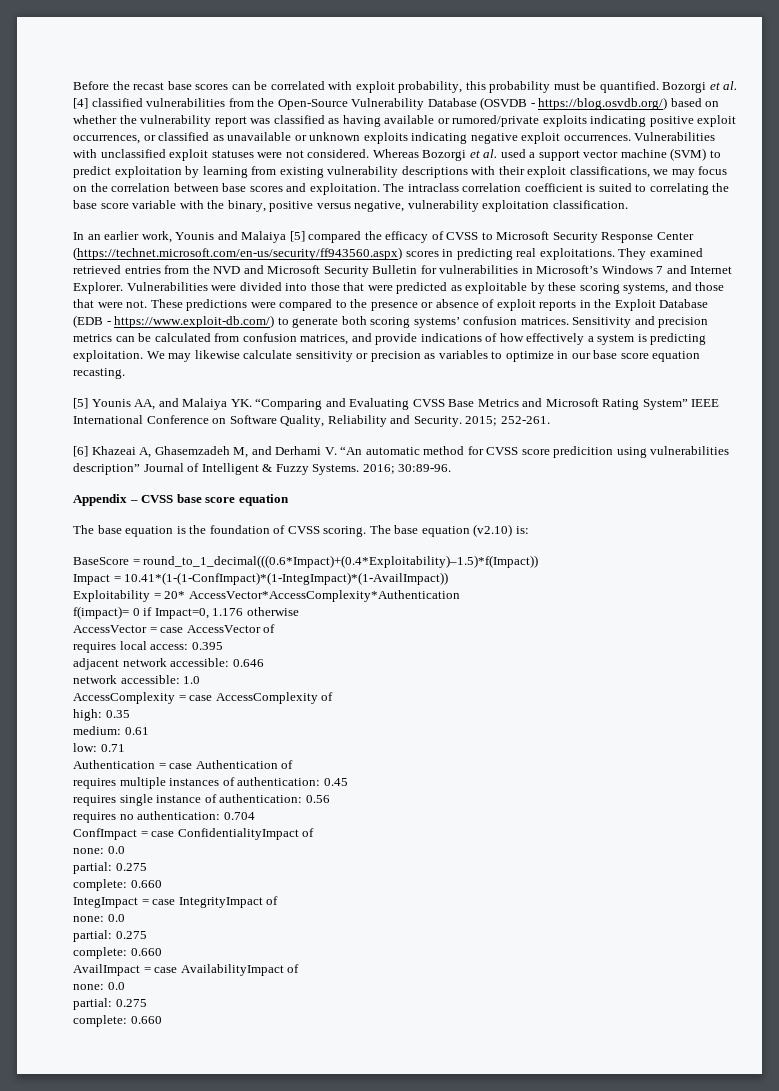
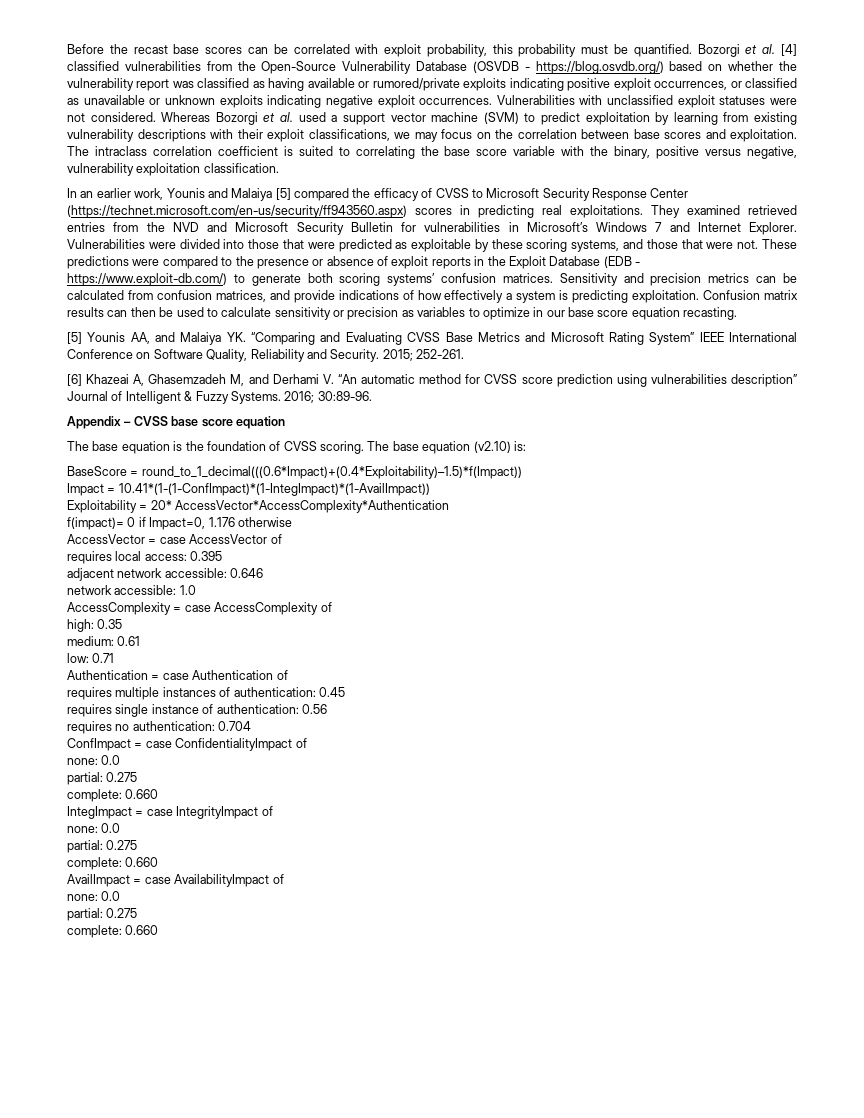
[146,350,240,362] We may likewise -> [703,290,798,300] [67,307,218,317] Confusion matrix results can then be used to
[553,446,614,458] predicition -> [556,374,613,387] prediction

